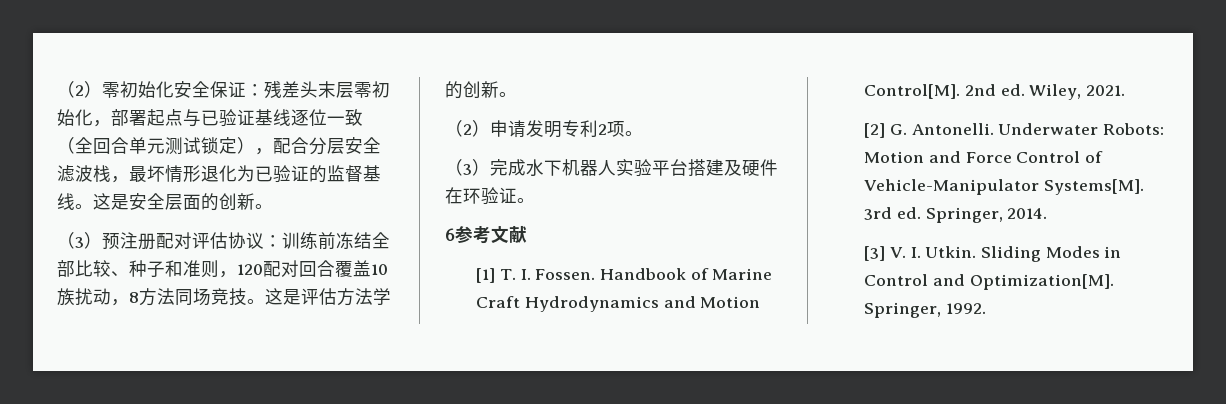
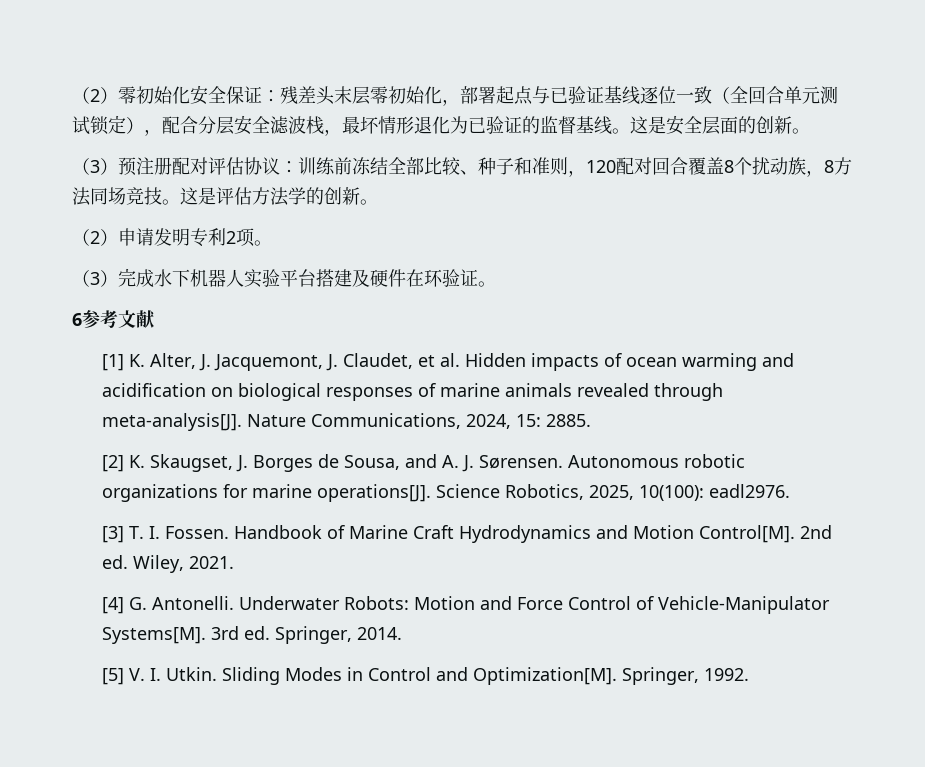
[371,264,388,275] [57,288,111,306] 10族扰动 -> [724,157,806,175] 8个扰动族
(496, 275) none -> [128,353,794,371] [101,383,723,401] [101,413,591,431] [101,454,745,472] [101,484,790,502] [101,526,124,543] K. Alter, J. Jacquemont, J. Claudet, et al. Hidden impacts of ocean warming and acidification on biological responses of marine animals revealed through meta-analysis[J]. Nature Communications, 2024, 15: 2885. // [2] K. Skaugset, J. Borges de Sousa, and A. J. Sørensen. Autonomous robotic organizations for marine operations[J]. Science Robotics, 2025, 10(100): eadl2976. // [3]
[864,123,886,138] [2] -> [101,597,124,614] [4]
[864,246,886,261] [3] -> [101,668,124,685] [5]

